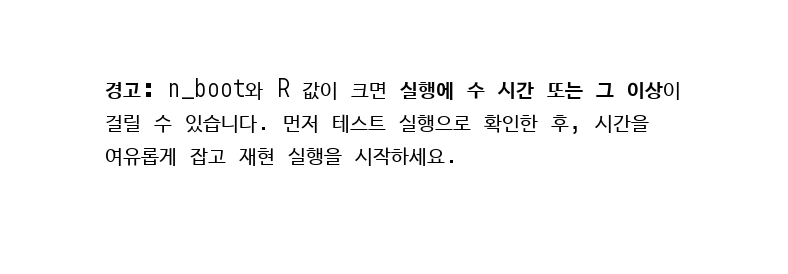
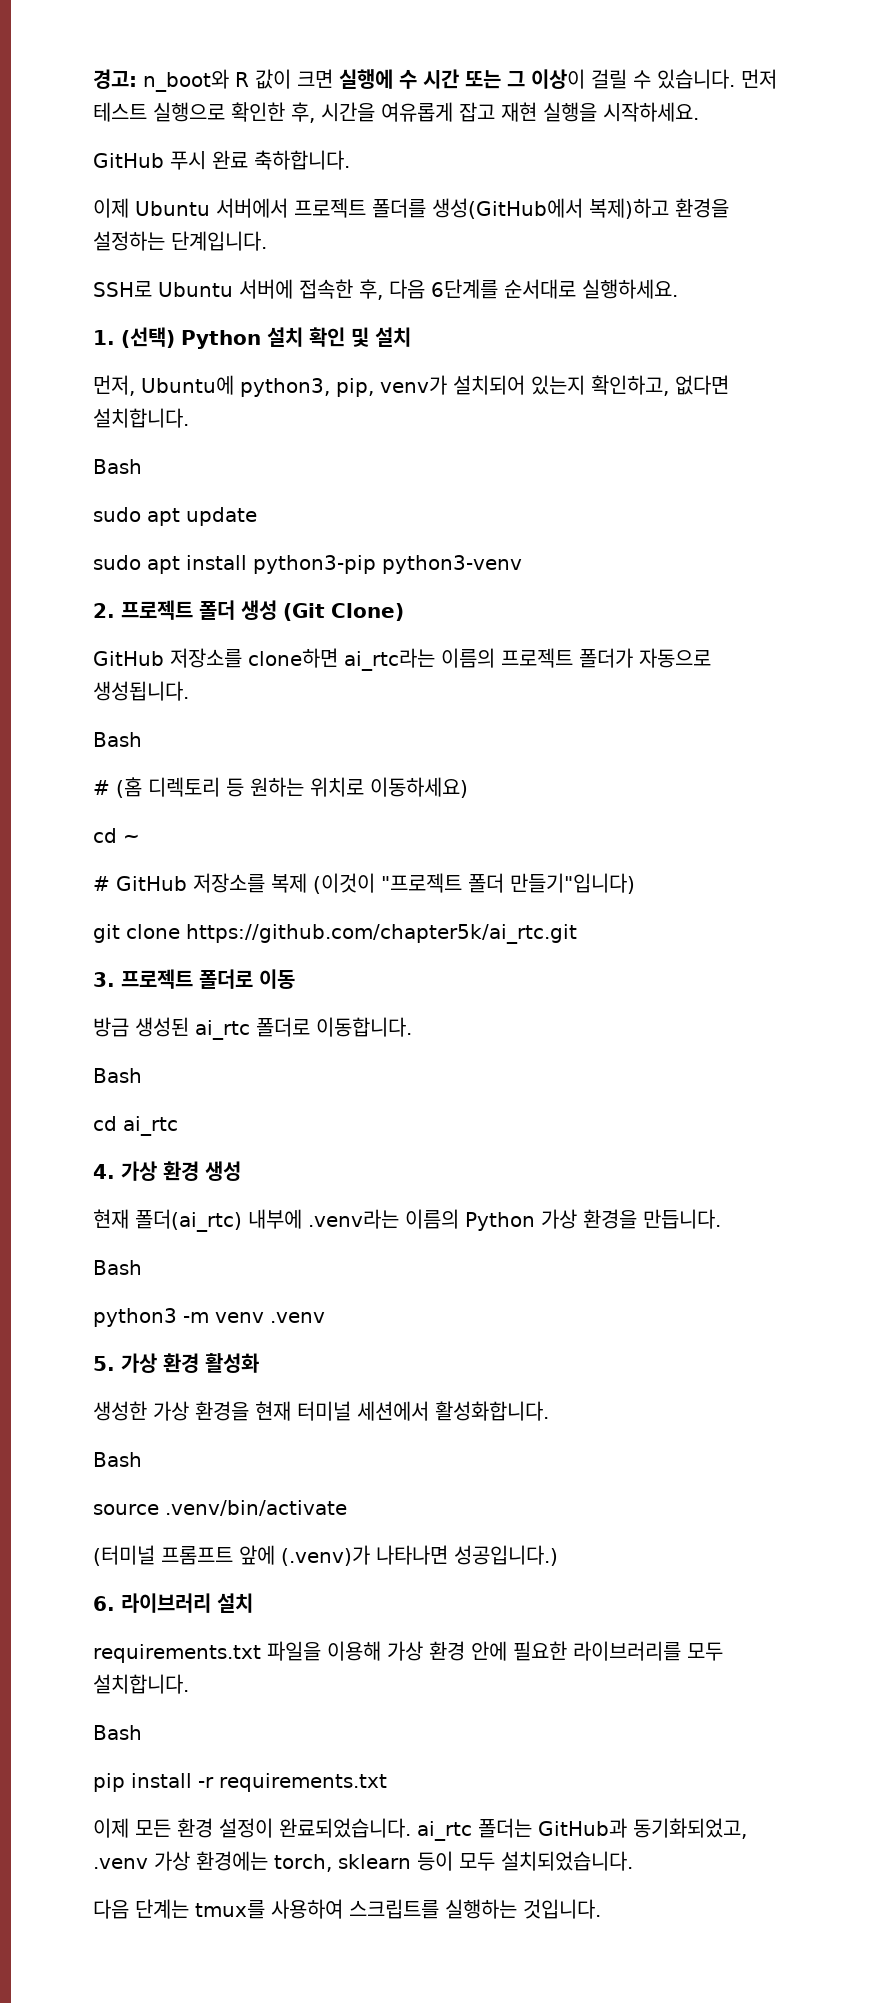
(458, 156) none -> [93,150,350,170] [93,198,729,219] [93,231,267,251] [93,279,678,300] [93,327,411,349] [93,375,729,397] [93,408,189,428] [93,459,142,474] [93,507,257,526] [93,555,522,574] [93,600,404,621] [93,648,711,671] [93,681,189,701] [93,732,142,747] [93,777,468,798] [93,828,140,843] [93,873,635,894] [93,924,577,944] [93,969,295,989] [93,1017,412,1040] [93,1068,142,1083] [93,1116,178,1136] [93,1161,241,1181] [93,1209,721,1232] [93,1260,142,1275] [93,1308,325,1327] [93,1353,259,1373] [93,1401,549,1421] [93,1452,142,1467] [93,1500,347,1516] [93,1545,558,1566] [93,1593,253,1613] [93,1641,723,1663] [93,1674,189,1694] [93,1725,142,1740] [93,1773,387,1792] [93,1818,747,1841] [93,1851,633,1872] [93,1899,601,1919] // GitHub 푸시 완료 축하합니다. // 이제 Ubuntu 서버에서 프로젝트 폴더를 생성(GitHub에서 복제)하고 환경을 설정하는 단계입니다. // SSH로 Ubuntu 서버에 접속한 후, 다음 6단계를 순서대로 실행하세요. // 1. (선택) Python 설치 확인 및 설치 // 먼저, Ubuntu에 python3, pip, venv가 설치되어 있는지 확인하고, 없다면 설치합니다. // Bash // sudo apt update // sudo apt install python3-pip python3-venv // 2. 프로젝트 폴더 생성 (Git Clone) // GitHub 저장소를 clone하면 ai_rtc라는 이름의 프로젝트 폴더가 자동으로 생성됩니다. // Bash // # (홈 디렉토리 등 원하는 위치로 이동하세요) // cd ~ // # GitHub 저장소를 복제 (이것이 "프로젝트 폴더 만들기"입니다) // git clone https://github.com/chapter5k/ai_rtc.git // 3. 프로젝트 폴더로 이동 // 방금 생성된 ai_rtc 폴더로 이동합니다. // Bash // cd ai_rtc // 4. 가상 환경 생성 // 현재 폴더(ai_rtc) 내부에 .venv라는 이름의 Python 가상 환경을 만듭니다. // Bash // python3 -m venv .venv // 5. 가상 환경 활성화 // 생성한 가상 환경을 현재 터미널 세션에서 활성화합니다. // Bash // source .venv/bin/activate // (터미널 프롬프트 앞에 (.venv)가 나타나면 성공입니다.) // 6. 라이브러리 설치 // requirements.txt 파일을 이용해 가상 환경 안에 필요한 라이브러리를 모두 설치합니다. // Bash // pip install -r requirements.txt // 이제 모든 환경 설정이 완료되었습니다. ai_rtc 폴더는 GitHub과 동기화되었고, .venv 가상 환경에는 torch, sklearn 등이 모두 설치되었습니다. // 다음 단계는 tmux를 사용하여 스크립트를 실행하는 것입니다.

